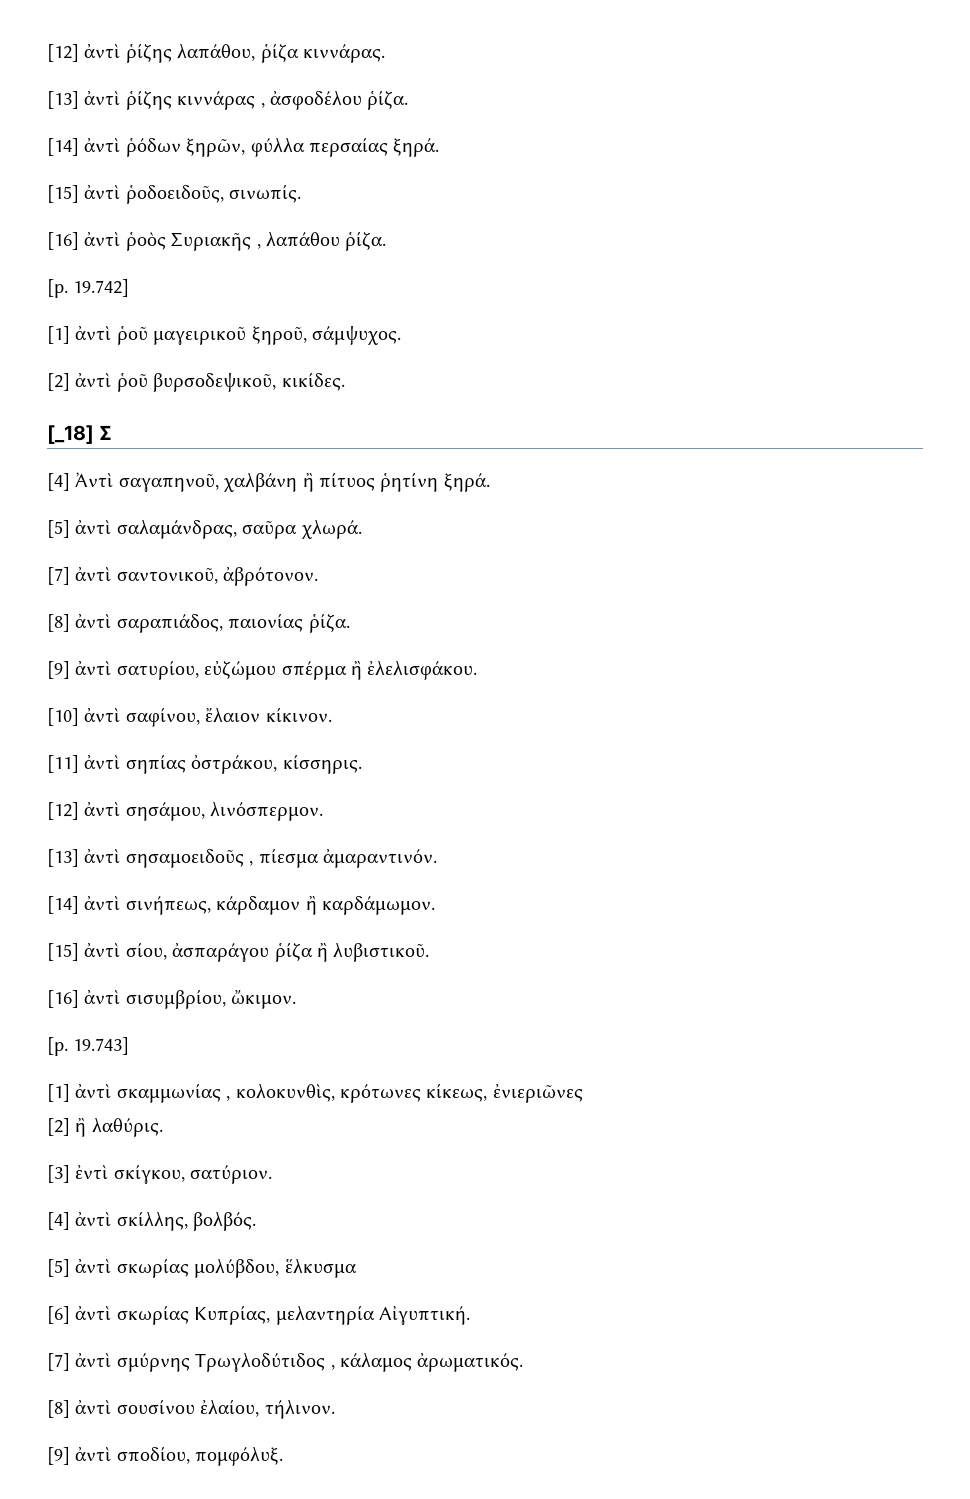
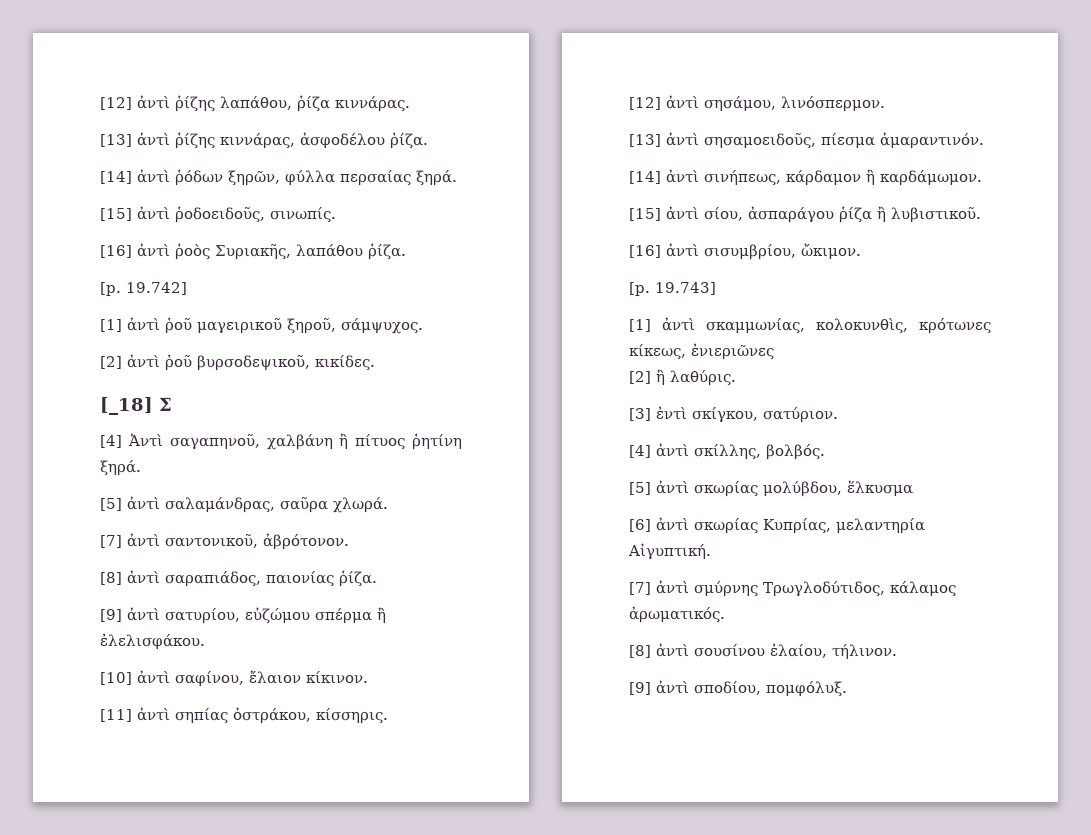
[177,91,265,110] κιννάρας , -> [220,133,295,149] κιννάρας,
[171,232,261,251] Συριακῆς , -> [215,244,291,260] Συριακῆς,
[125,849,254,868] σησαμοειδοῦς , -> [704,133,816,149] σησαμοειδοῦς,
[116,1083,231,1103] σκαμμωνίας , -> [706,318,805,334] σκαμμωνίας,
[195,1352,335,1372] Τρωγλοδύτιδος , -> [763,581,885,597] Τρωγλοδύτιδος,

